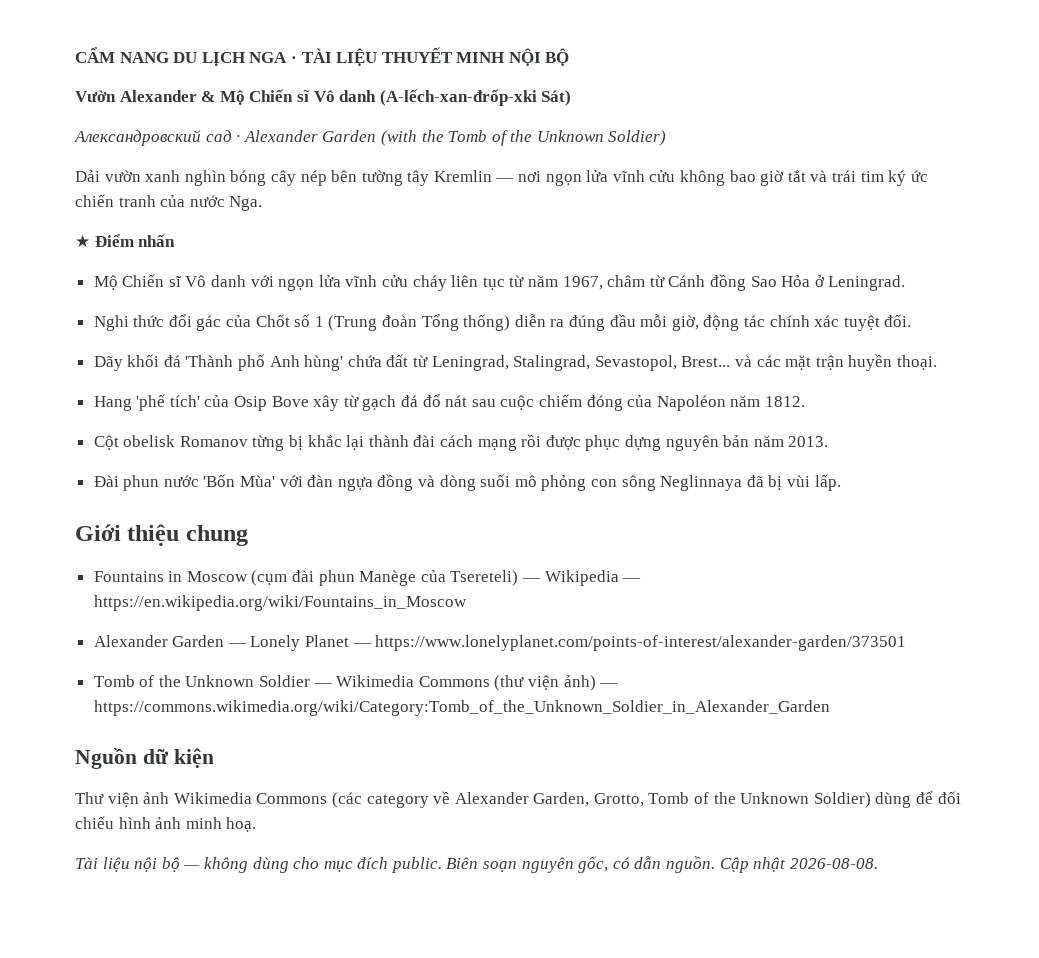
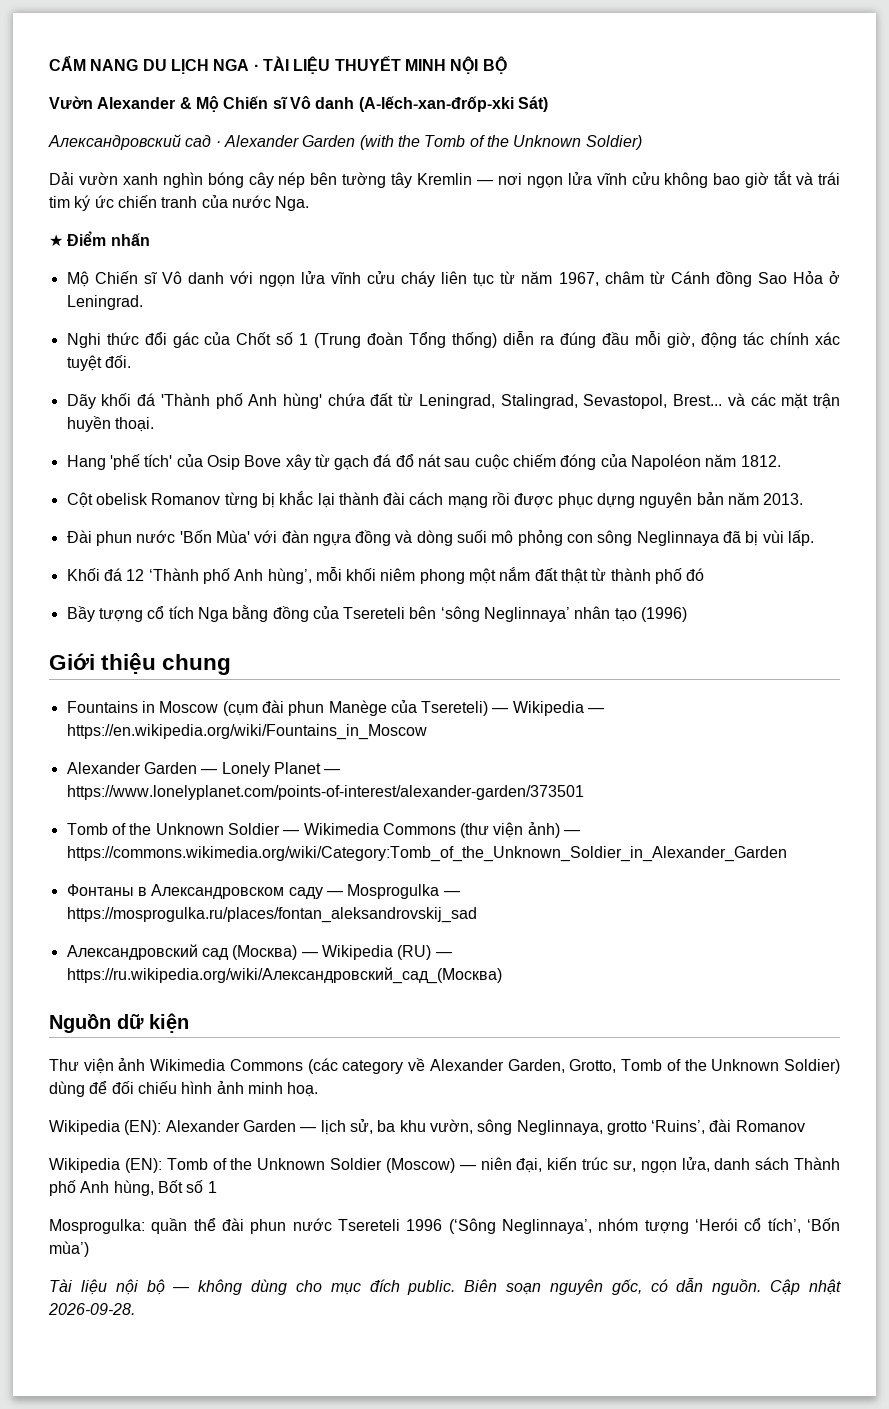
(841, 482) none -> [66,567,705,584] [66,605,688,622] // Khối đá 12 ‘Thành phố Anh hùng’, mỗi khối niêm phong một nắm đất thật từ thành phố đó // Bầy tượng cổ tích Nga bằng đồng của Tsereteli bên ‘sông Neglinnaya’ nhân tạo (1996)
(830, 708) none -> [66,884,460,899] [66,907,477,923] [66,944,452,960] [66,967,502,984] // Фонтаны в Александровском саду — Mosprogulka — https://mosprogulka.ru/places/fontan_aleksandrovskij_sad // Александровский сад (Москва) — Wikipedia (RU) — https://ru.wikipedia.org/wiki/Александровский_сад_(Москва)
(257, 824) none -> [49,1119,805,1135] [49,1157,841,1173] [49,1180,217,1196] [49,1218,841,1234] [49,1241,89,1257] // Wikipedia (EN): Alexander Garden — lịch sử, ba khu vườn, sông Neglinnaya, grotto ‘Ruins’, đài Romanov // Wikipedia (EN): Tomb of the Unknown Soldier (Moscow) — niên đại, kiến trúc sư, ngọn lửa, danh sách Thành phố Anh hùng, Bốt số 1 // Mosprogulka: quần thể đài phun nước Tsereteli 1996 (‘Sông Neglinnaya’, nhóm tượng ‘Herói cổ tích’, ‘Bốn mùa’)
[789,858,878,869] 2026-08-08. -> [48,1303,135,1315] 2026-09-28.

